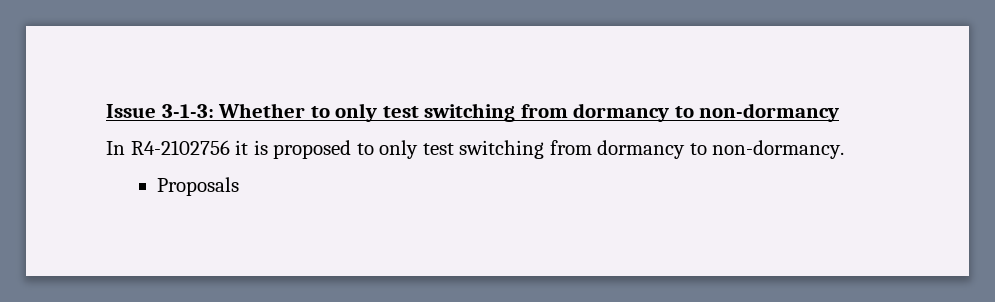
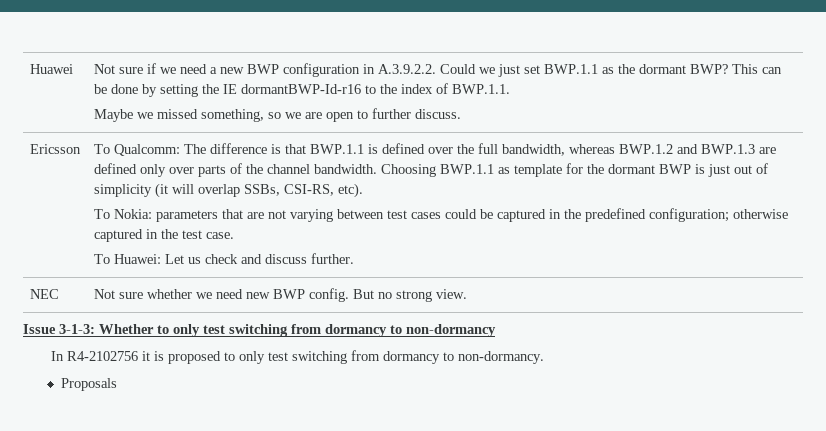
(106, 111) none -> [29,64,73,74] [93,63,782,77] [93,83,510,97] [93,108,461,122] [29,144,81,154] [93,143,776,156] [93,163,768,177] [93,183,363,198] [93,208,788,222] [93,229,234,242] [93,253,354,264] [29,289,59,299] [93,288,467,302] Huawei | Not sure if we need a new BWP configuration in A.3.9.2.2. Could we just set BWP.1.1 as the dormant BWP? This can be done by setting the IE dormantBWP-Id-r16 to the index of BWP.1.1. // Maybe we missed something, so we are open to further discuss. // Ericsson | To Qualcomm: The difference is that BWP.1.1 is defined over the full bandwidth, whereas BWP.1.2 and BWP.1.3 are defined only over parts of the channel bandwidth. Choosing BWP.1.1 as template for the dormant BWP is just out of simplicity (it will overlap SSBs, CSI-RS, etc). // To Nokia: parameters that are not varying between test cases could be captured in the predefined configuration; otherwise captured in the test case. // To Huawei: Let us check and discuss further. // NEC | Not sure whether we need new BWP config. But no strong view. //

